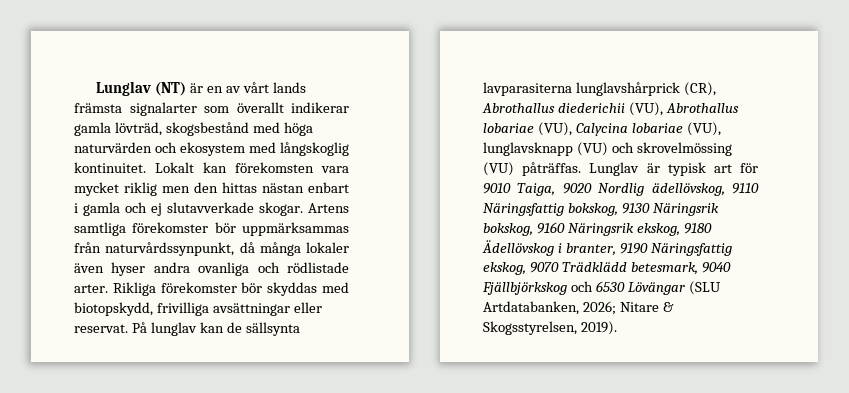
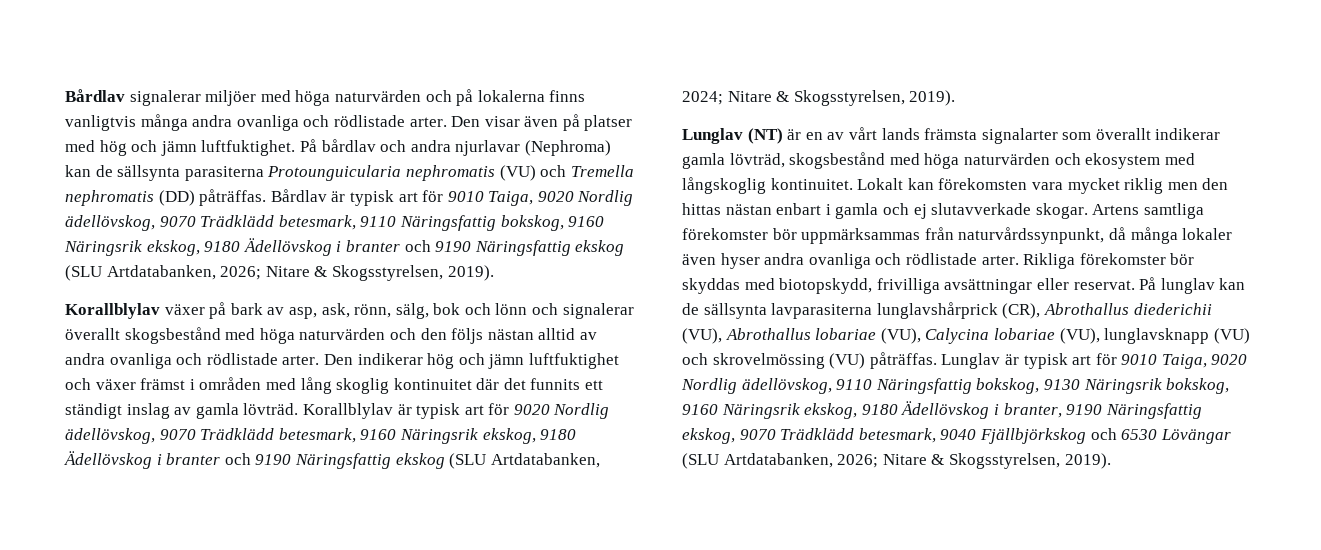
(96, 88) none -> [65,89,586,106] [65,114,633,131] [65,139,611,156] [65,165,634,181] [65,189,634,206] [65,215,605,231] [64,238,625,256] [65,265,494,281] [65,302,634,319] [65,327,597,344] [65,353,619,369] [65,377,604,394] [65,403,610,419] [65,428,577,444] [64,451,600,469] [682,90,956,106] Bårdlav signalerar miljöer med höga naturvärden och på lokalerna finns vanligtvis många andra ovanliga och rödlistade arter. Den visar även på platser med hög och jämn luftfuktighet. På bårdlav och andra njurlavar (Nephroma) kan de sällsynta parasiterna Protounguicularia nephromatis (VU) och Tremella nephromatis (DD) påträffas. Bårdlav är typisk art för 9010 Taiga, 9020 Nordlig ädellövskog, 9070 Trädklädd betesmark, 9110 Näringsfattig bokskog, 9160 Näringsrik ekskog, 9180 Ädellövskog i branter och 9190 Näringsfattig ekskog (SLU Artdatabanken, 2026; Nitare & Skogsstyrelsen, 2019). // Korallblylav växer på bark av asp, ask, rönn, sälg, bok och lönn och signalerar överallt skogsbestånd med höga naturvärden och den följs nästan alltid av andra ovanliga och rödlistade arter. Den indikerar hög och jämn luftfuktighet och växer främst i områden med lång skoglig kontinuitet där det funnits ett ständigt inslag av gamla lövträd. Korallblylav är typisk art för 9020 Nordlig ädellövskog, 9070 Trädklädd betesmark, 9160 Näringsrik ekskog, 9180 Ädellövskog i branter och 9190 Näringsfattig ekskog (SLU Artdatabanken, 2024; Nitare & Skogsstyrelsen, 2019). //

